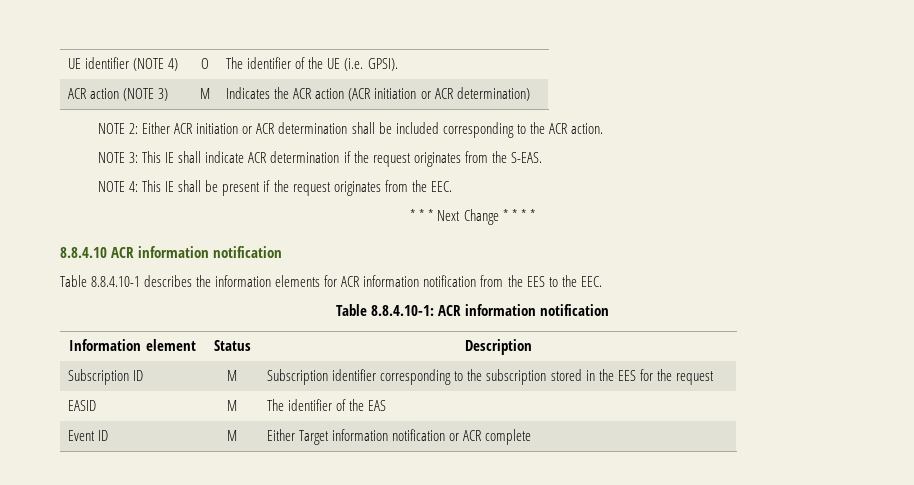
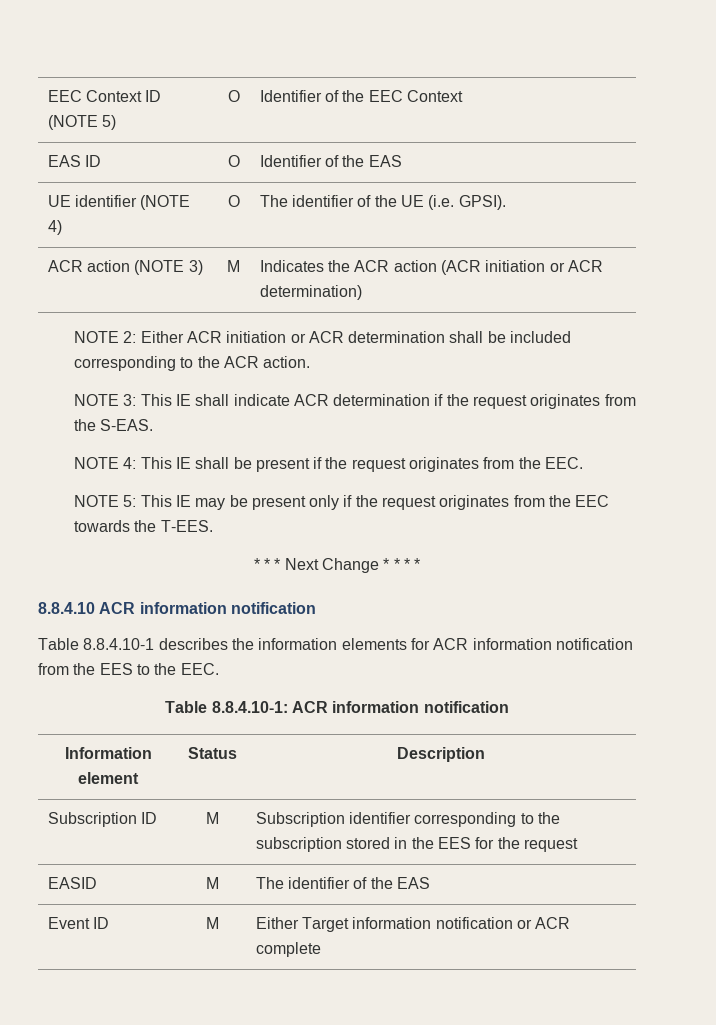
(68, 63) none -> [47,90,162,102] [47,115,117,130] [227,90,240,102] [259,90,464,102] [47,155,102,167] [227,155,240,167] [259,155,402,167] EEC Context ID (NOTE 5) | O | Identifier of the EEC Context // EAS ID | O | Identifier of the EAS //
(452, 186) none -> [73,495,610,510] [73,520,213,532] // NOTE 5: This IE may be present only if the request originates from the EEC towards the T-EES.

